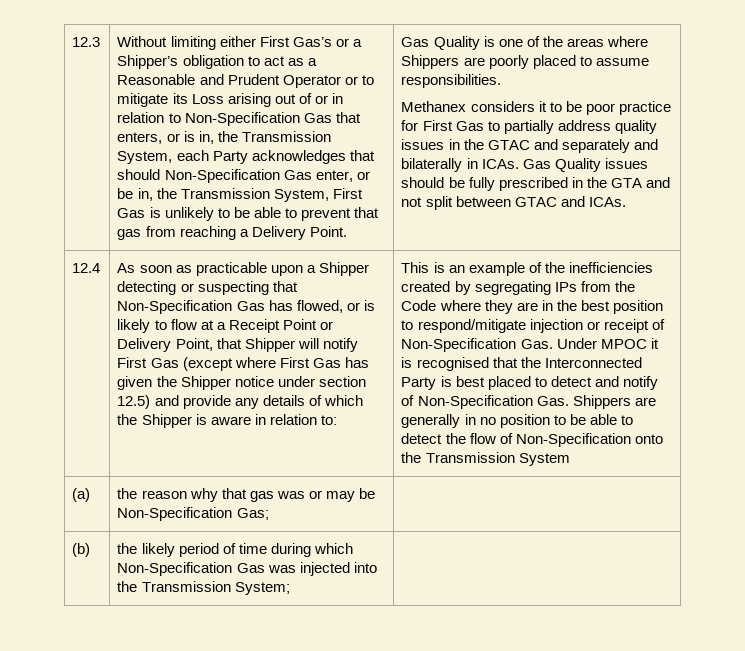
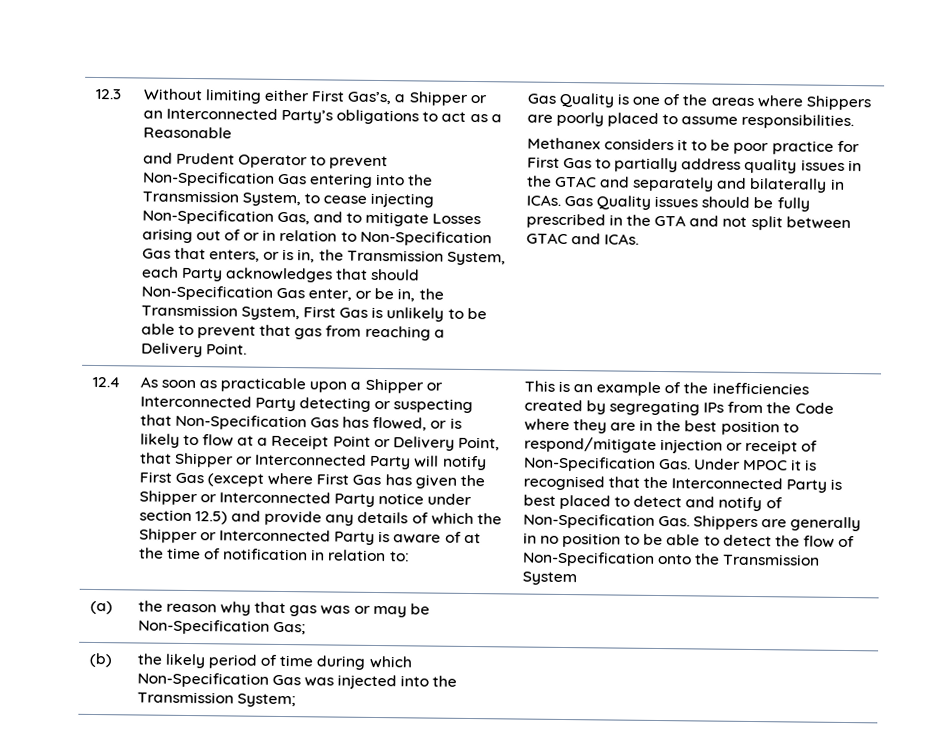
[292,37,362,47] [117,55,244,69] Gas’s or a Shipper’s obligation -> [347,91,487,106] [142,107,420,125] Gas’s, a Shipper or an Interconnected Party’s obligations
(196, 79) none -> (232, 132) //
[344,75,374,85] [117,93,224,107] or to mitigate its Loss -> [310,155,389,170] [141,171,434,188] [141,190,435,208] [141,209,482,227] to prevent Non-Specification Gas entering into the Transmission System, to cease injecting Non-Specification Gas, and to mitigate Losses
(369, 269) none -> [425,382,443,391] [139,395,296,412] or Interconnected Party
(295, 345) none -> [235,453,412,470] or Interconnected Party
(231, 383) none -> [199,491,376,507] or Interconnected Party
[195,414,251,425] is aware -> [199,529,481,545] [138,547,309,561] or Interconnected Party is aware of at the time of notification

